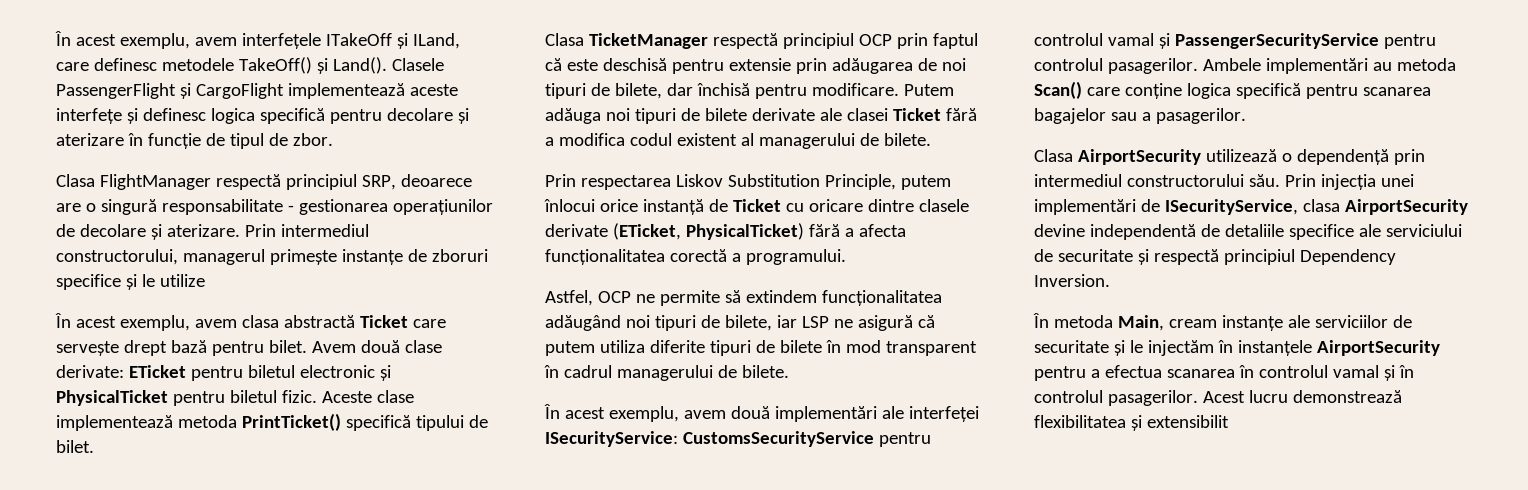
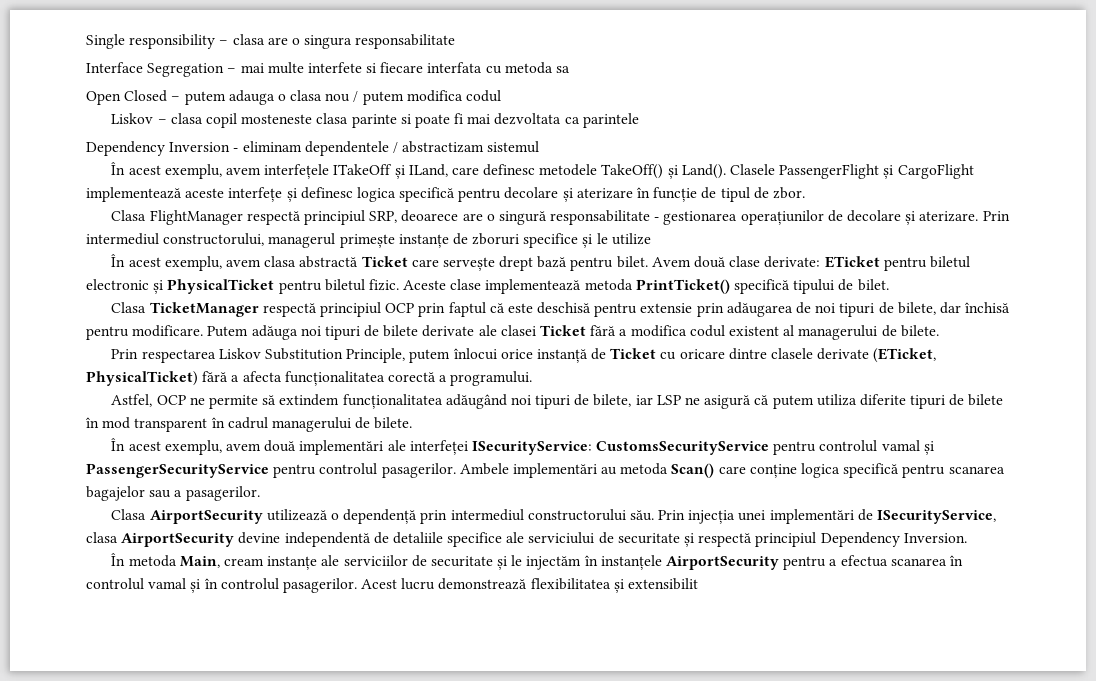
(55, 38) none -> [86,34,456,49] [86,62,571,77] [86,90,502,105] [111,113,639,128] [86,141,540,156] Single responsibility – clasa are o singura responsabilitate // Interface Segregation – mai multe interfete si fiecare interfata cu metoda sa // Open Closed – putem adauga o clasa nou / putem modifica codul // Liskov – clasa copil mosteneste clasa parinte si poate fi mai dezvoltata ca parintele // Dependency Inversion - eliminam dependentele / abstractizam sistemul //

